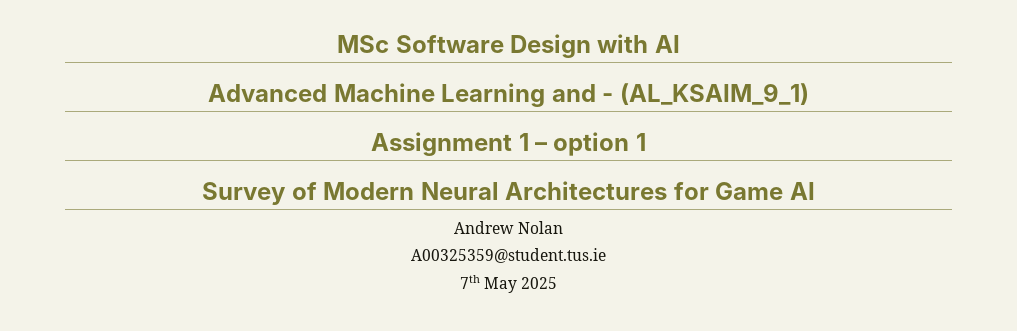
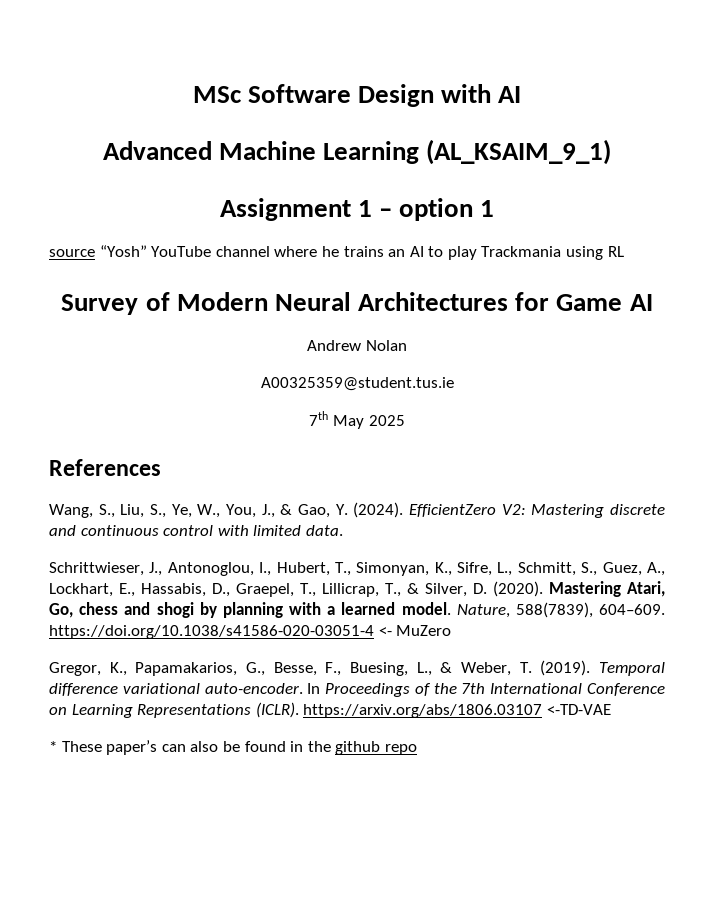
[551,84,614,102] and - -> (420, 152) none
(646, 142) none -> [49,245,624,260] // source “Yosh” YouTube channel where he trains an AI to play Trackmania using RL
(558, 283) none -> [49,459,161,476] [49,502,666,518] [49,525,343,536] [49,562,665,576] [49,581,665,597] [49,602,665,618] [49,625,452,639] [49,660,666,676] [49,683,665,697] [49,702,611,718] [49,740,417,755] // References // Wang, S., Liu, S., Ye, W., You, J., & Gao, Y. (2024). EfficientZero V2: Mastering discrete and continuous control with limited data. // Schrittwieser, J., Antonoglou, I., Hubert, T., Simonyan, K., Sifre, L., Schmitt, S., Guez, A., Lockhart, E., Hassabis, D., Graepel, T., Lillicrap, T., & Silver, D. (2020). Mastering Atari, Go, chess and shogi by planning with a learned model. Nature, 588(7839), 604–609. https://doi.org/10.1038/s41586-020-03051-4 <- MuZero // Gregor, K., Papamakarios, G., Besse, F., Buesing, L., & Weber, T. (2019). Temporal difference variational auto-encoder. In Proceedings of the 7th International Conference on Learning Representations (ICLR). https://arxiv.org/abs/1806.03107 <-TD-VAE // * These paper’s can also be found in the github repo

